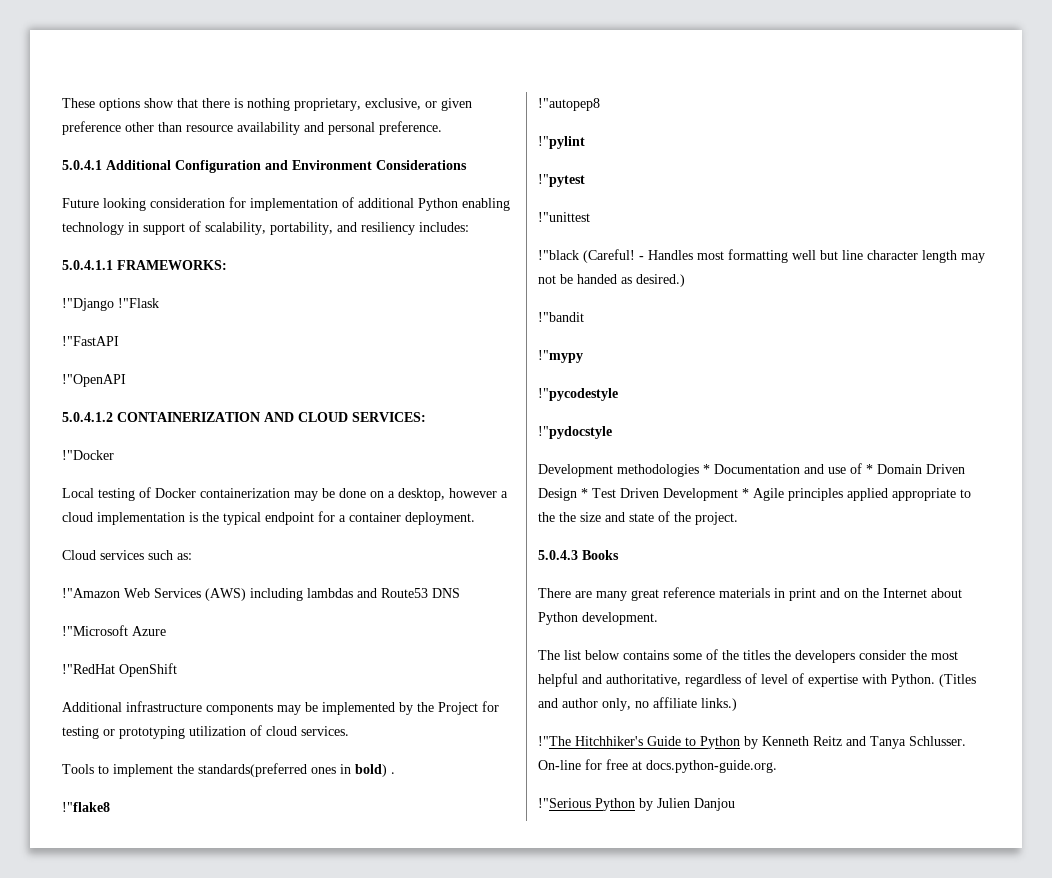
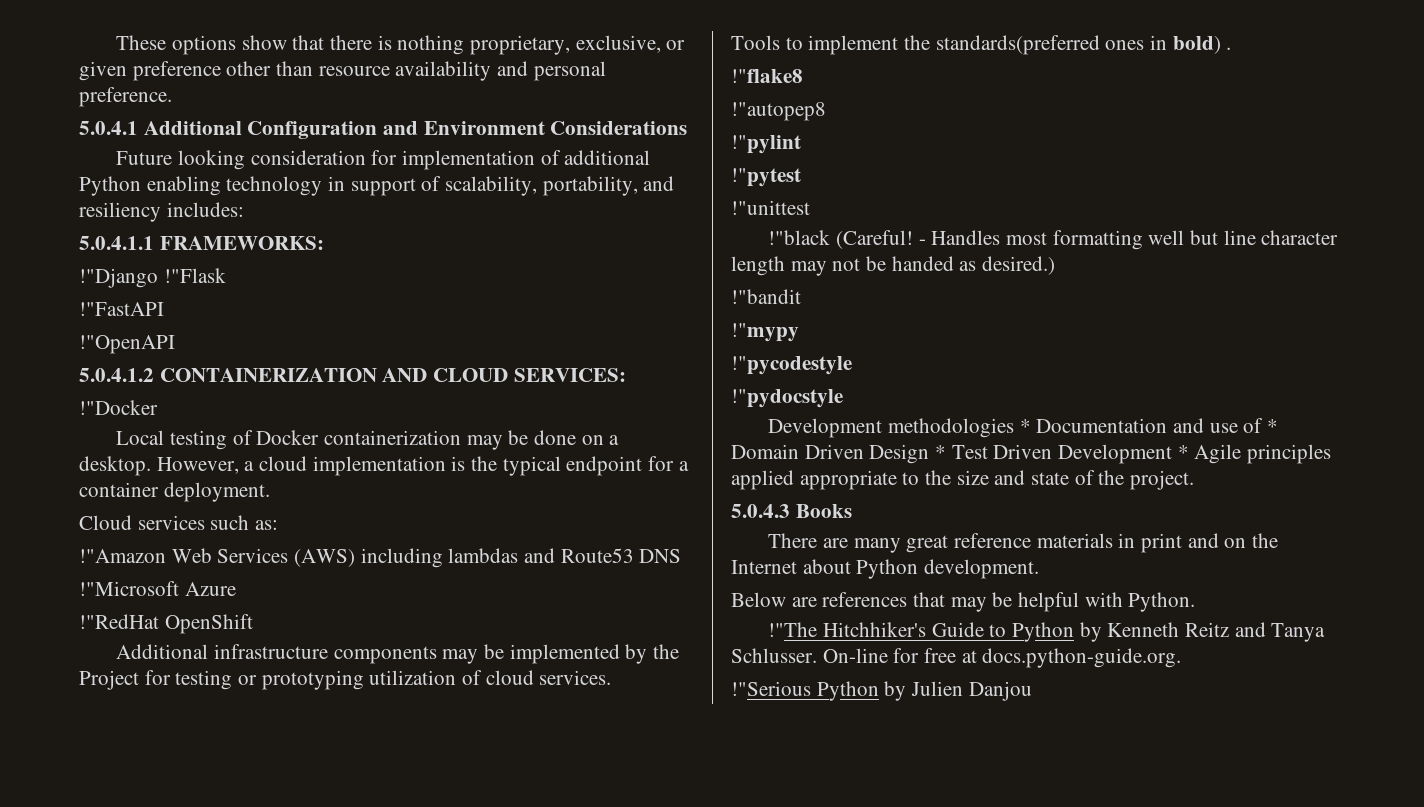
[398,488,497,501] desktop, however -> [79,456,239,476] desktop. However,
[559,512,576,522] the -> (952, 477) none
[538,649,958,663] [538,673,976,687] [538,697,737,711] The list below contains some of the titles the developers consider the most helpful and authoritative, regardless of level of expertise with Python. (Titles and author only, no affiliate links.) -> [731,592,1196,612] Below are references that may be helpful with Python.

